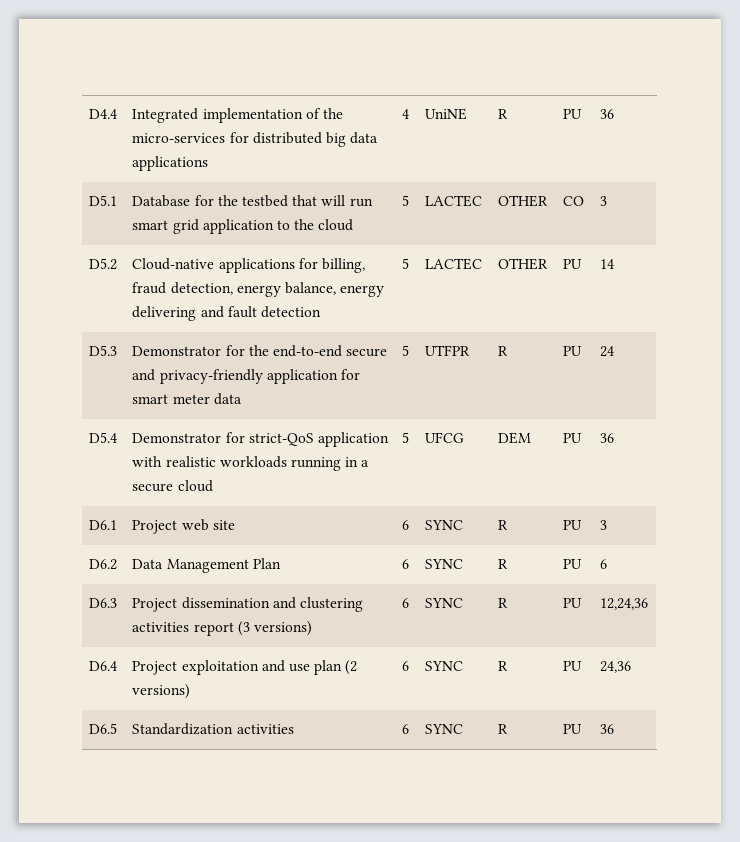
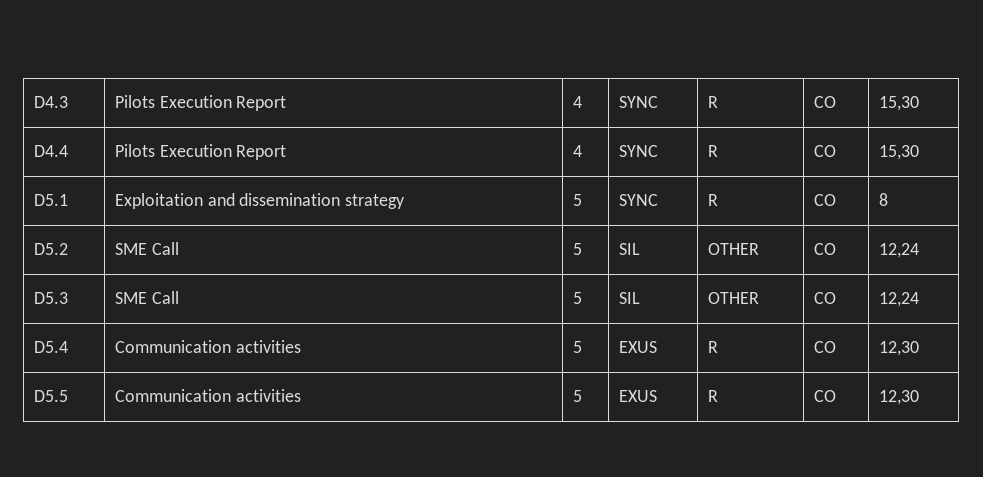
[89,109,118,119] [132,108,343,123] [132,132,379,147] [132,156,209,171] [402,109,410,119] [425,108,468,120] [498,109,509,119] [563,109,583,119] [600,109,615,119] [89,195,118,206] [132,195,373,207] [132,219,354,234] [402,195,410,206] [425,195,483,207] [498,195,549,207] [563,196,585,206] [600,196,608,206] [89,258,118,270] [132,258,365,273] [132,282,385,297] [132,306,321,321] [402,258,410,269] [425,258,483,270] [498,258,549,270] [563,259,583,269] [600,259,615,269] [89,345,118,356] [132,345,388,357] [132,369,360,384] [132,393,242,405] [402,345,410,356] [425,345,471,356] [498,346,509,356] [563,346,583,356] [600,346,615,357] [89,432,118,443] [132,432,389,447] [132,456,370,471] [132,480,213,492] [402,432,410,443] [425,432,465,443] [498,432,532,444] [563,433,583,443] [600,433,615,443] [89,520,118,530] [132,519,235,534] [402,520,410,530] [425,520,464,530] [498,520,509,530] [563,520,583,530] [600,520,608,530] [89,559,118,570] [132,558,281,573] [402,559,410,569] [425,559,464,569] [498,559,509,569] [563,559,583,569] [600,559,608,569] [89,598,118,608] [132,597,363,612] [132,621,312,636] [402,598,410,608] [425,598,464,608] [498,598,509,608] [563,598,583,608] [600,598,649,610] [89,661,118,671] [132,660,358,675] [132,684,191,699] [402,661,410,671] [425,661,464,671] [498,661,509,671] [563,661,583,671] [600,661,632,673] [89,723,118,734] [132,723,294,735] [402,724,410,734] [425,724,464,734] [498,724,509,734] [563,724,583,734] [600,724,615,734] D4.4 | Integrated implementation of the micro-services for distributed big data applications | 4 | UniNE | R | PU | 36 // D5.1 | Database for the testbed that will run smart grid application to the cloud | 5 | LACTEC | OTHER | CO | 3 // D5.2 | Cloud-native applications for billing, fraud detection, energy balance, energy delivering and fault detection | 5 | LACTEC | OTHER | PU | 14 // D5.3 | Demonstrator for the end-to-end secure and privacy-friendly application for smart meter data | 5 | UTFPR | R | PU | 24 // D5.4 | Demonstrator for strict-QoS application with realistic workloads running in a secure cloud | 5 | UFCG | DEM | PU | 36 // D6.1 | Project web site | 6 | SYNC | R | PU | 3 // D6.2 | Data Management Plan | 6 | SYNC | R | PU | 6 // D6.3 | Project dissemination and clustering activities report (3 versions) | 6 | SYNC | R | PU | 12,24,36 // D6.4 | Project exploitation and use plan (2 versions) | 6 | SYNC | R | PU | 24,36 // D6.5 | Standardization activities | 6 | SYNC | R | PU | 36 -> [33,96,68,108] [114,95,287,111] [572,96,582,108] [618,96,658,108] [707,96,718,108] [813,96,836,108] [878,96,919,111] [33,145,68,157] [114,144,287,160] [572,145,582,157] [618,145,658,157] [707,145,718,157] [813,145,836,157] [878,145,919,160] [33,194,68,206] [114,193,405,209] [572,194,582,206] [618,194,658,206] [707,194,718,206] [813,194,836,206] [878,193,888,206] [33,243,68,255] [114,242,179,255] [572,243,582,255] [618,243,640,255] [707,243,759,255] [813,243,836,255] [878,243,919,258] [33,292,68,304] [114,291,179,304] [572,292,582,304] [618,292,640,304] [707,292,759,304] [813,292,836,304] [878,292,919,307] [33,341,68,353] [114,340,301,353] [572,341,582,353] [618,341,657,353] [707,341,718,353] [813,341,836,353] [878,341,919,356] [33,390,68,402] [114,389,301,402] [572,390,582,402] [618,390,657,402] [707,390,718,402] [813,390,836,402] [878,390,919,405] D4.3 | Pilots Execution Report | 4 | SYNC | R | CO | 15,30 // D4.4 | Pilots Execution Report | 4 | SYNC | R | CO | 15,30 // D5.1 | Exploitation and dissemination strategy | 5 | SYNC | R | CO | 8 // D5.2 | SME Call | 5 | SIL | OTHER | CO | 12,24 // D5.3 | SME Call | 5 | SIL | OTHER | CO | 12,24 // D5.4 | Communication activities | 5 | EXUS | R | CO | 12,30 // D5.5 | Communication activities | 5 | EXUS | R | CO | 12,30

